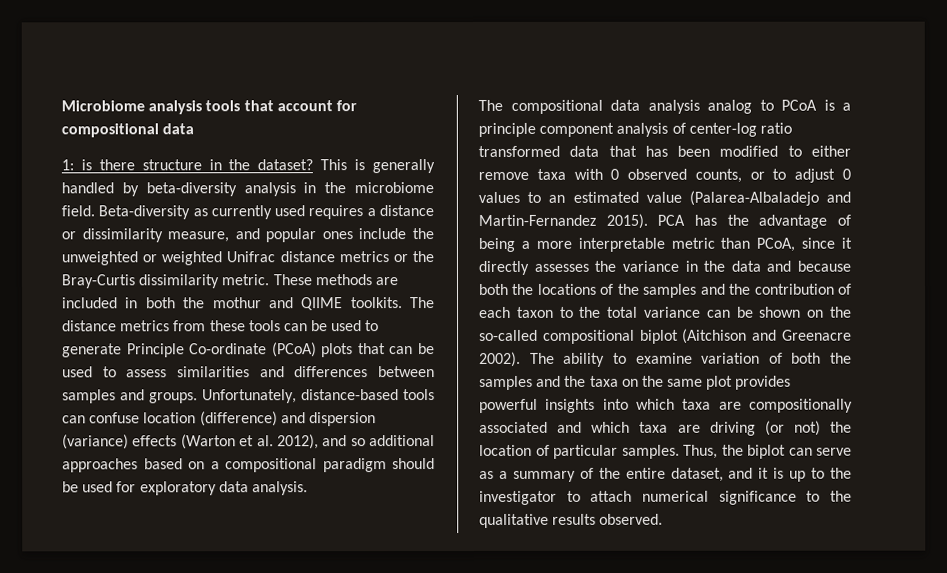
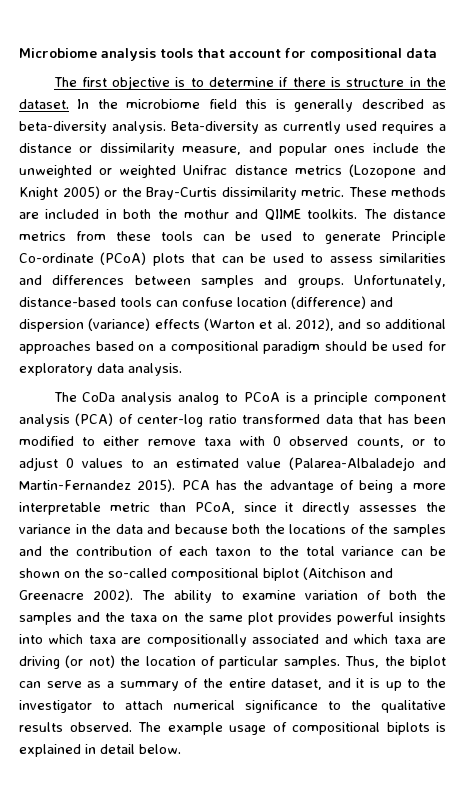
[61,159,436,174] [61,182,434,197] [61,205,95,217] 1: is there structure in the dataset? This is generally handled by beta-diversity analysis in the microbiome field. -> [53,76,446,90] [19,99,447,112] [19,121,166,134] The first objective is to determine if there is structure in the dataset. In the microbiome field this is generally described as beta-diversity analysis.
(389, 257) none -> [348,164,447,178] [19,186,100,200] (Lozopone and Knight 2005)
[510,99,640,114] compositional data -> [82,392,116,402] CoDa
(669, 129) none -> [75,413,114,426] (PCA)
(664, 519) none -> [138,722,446,735] [19,744,181,757] The example usage of compositional biplots is explained in detail below.

